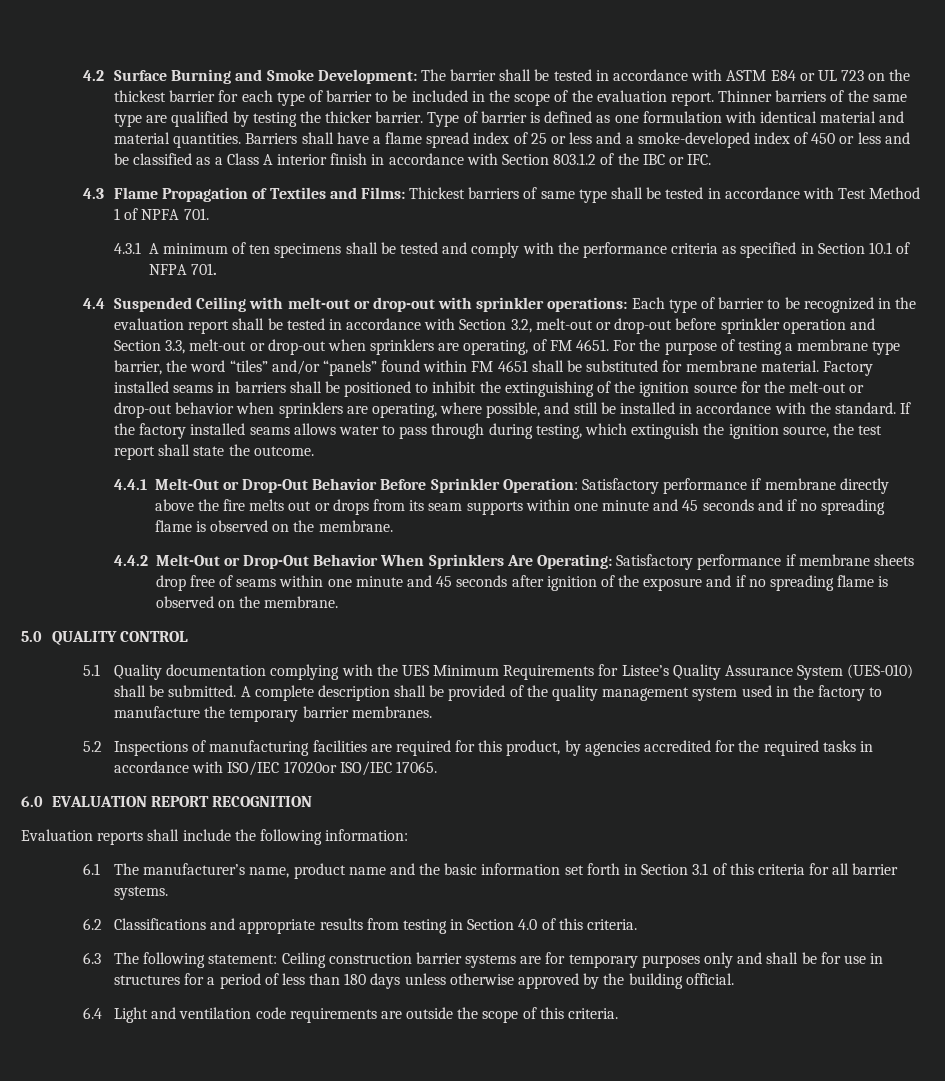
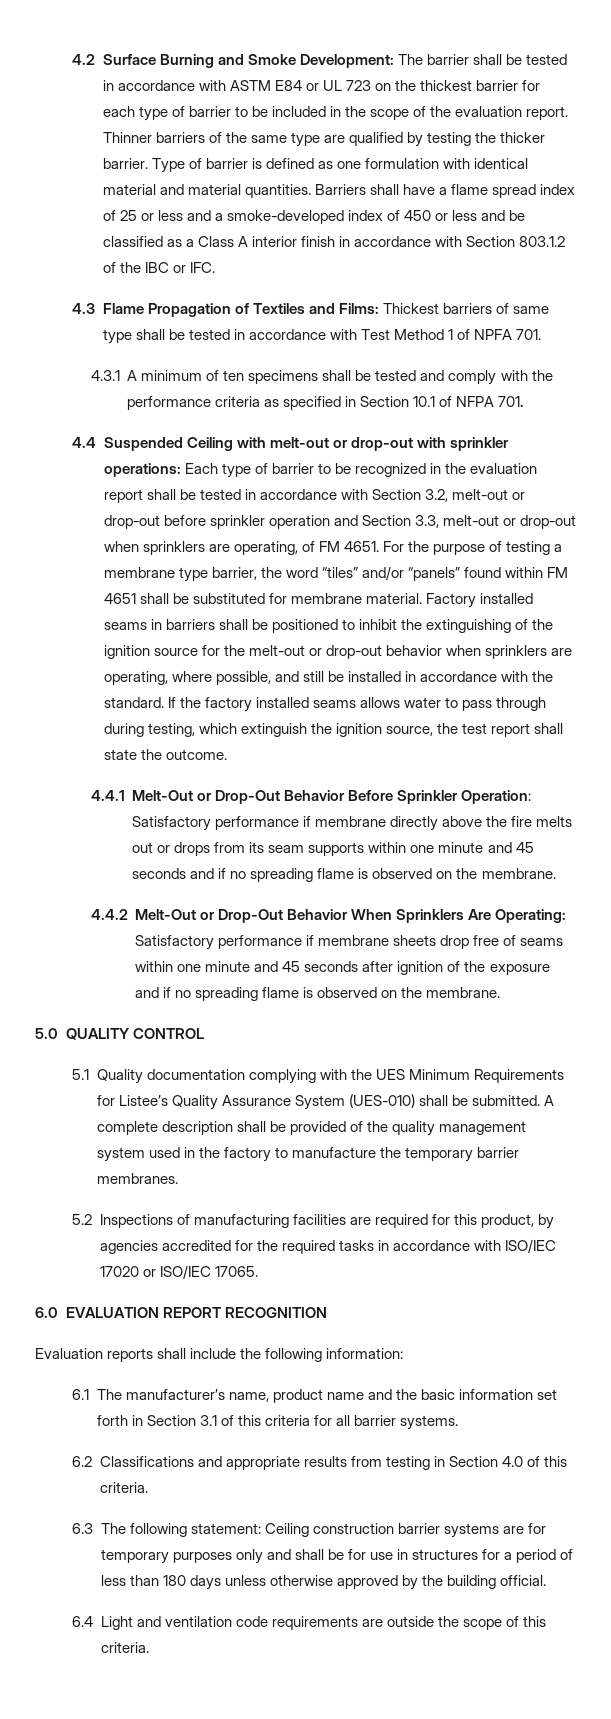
[283,761,337,773] 17020or -> [99,1266,156,1277] 17020 or

